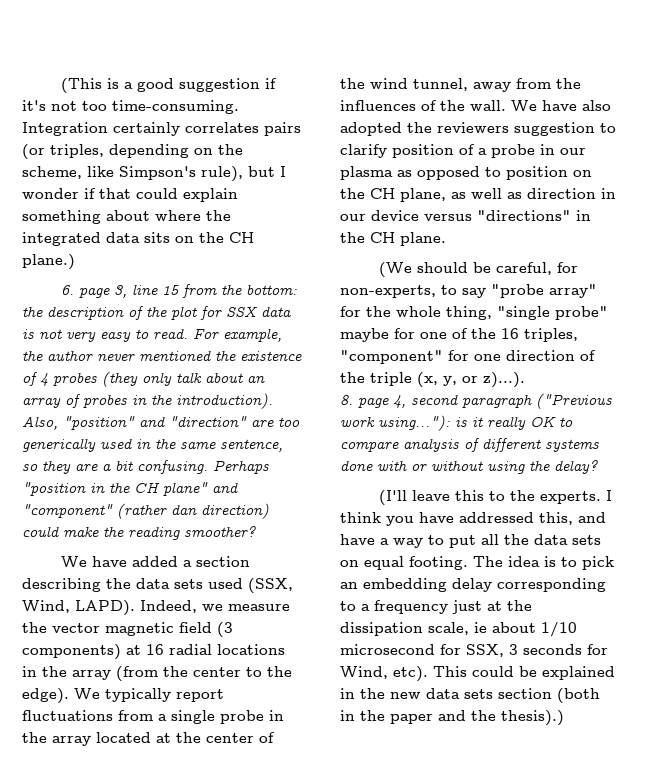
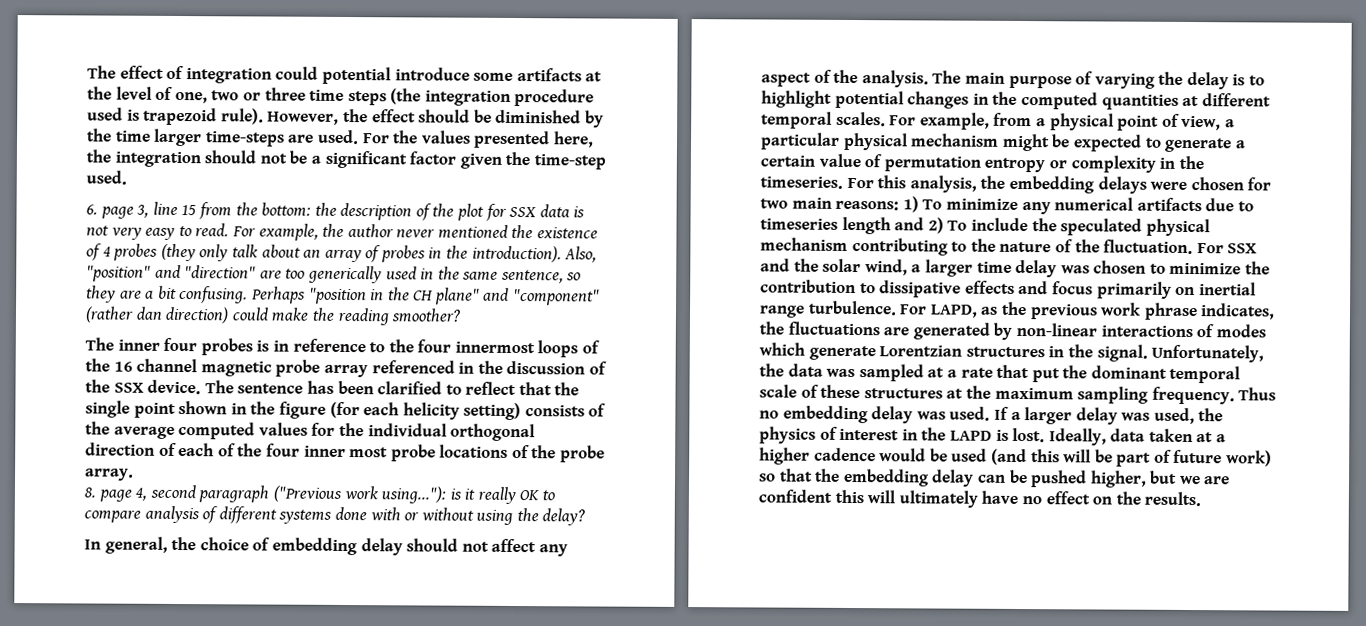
[60,78,277,93] [22,100,239,114] [22,122,301,136] [22,144,243,159] [22,166,286,182] [22,188,238,202] [22,210,231,224] [22,232,254,246] [22,254,75,270] (This is a good suggestion if it's not too time-consuming. Integration certainly correlates pairs (or triples, depending on the scheme, like Simpson's rule), but I wonder if that could explain something about where the integrated data sits on the CH plane.) -> [87,65,603,85] [87,86,595,107] [87,107,604,128] [87,128,594,149] [86,149,606,170] [86,170,127,185] The effect of integration could potential introduce some artifacts at the level of one, two or three time steps (the integration procedure used is trapezoid rule). However, the effect should be diminished by the time larger time-steps are used. For the values presented here, the integration should not be a significant factor given the time-step used.
[60,556,250,568] [22,578,293,593] [22,600,290,616] [22,622,233,637] [22,644,285,660] [22,666,292,681] [22,688,224,704] [22,710,284,724] [22,732,275,746] [340,78,581,92] [340,100,611,112] [340,122,616,136] [340,144,586,158] [340,166,592,180] [340,188,616,202] [340,210,591,221] [340,232,446,246] [378,262,578,277] [340,284,597,298] [340,306,608,320] [340,328,578,342] [340,350,596,364] [340,372,525,388] We have added a section describing the data sets used (SSX, Wind, LAPD). Indeed, we measure the vector magnetic field (3 components) at 16 radial locations in the array (from the center to the edge). We typically report fluctuations from a single probe in the array located at the center of the wind tunnel, away from the influences of the wall. We have also adopted the reviewers suggestion to clarify position of a probe in our plasma as opposed to position on the CH plane, as well as direction in our device versus "directions" in the CH plane. // (We should be careful, for non-experts, to say "probe array" for the whole thing, "single probe" maybe for one of the 16 triples, "component" for one direction of the triple (x, y, or z)...). -> [85,337,601,358] [85,358,607,378] [85,379,580,396] [85,400,607,421] [85,421,536,442] [85,442,606,463] [84,468,134,481] The inner four probes is in reference to the four innermost loops of the 16 channel magnetic probe array referenced in the discussion of the SSX device. The sentence has been clarified to reflect that the single point shown in the figure (for each helicity setting) consists of the average computed values for the individual orthogonal direction of each of the four inner most probe locations of the probe array.
[378,490,612,505] [340,512,606,526] [340,534,601,548] [340,556,614,570] [340,578,606,592] [340,600,532,614] [340,622,577,637] [340,644,608,657] [340,666,615,682] [340,688,600,703] [340,710,564,726] (I'll leave this to the experts. I think you have addressed this, and have a way to put all the data sets on equal footing. The idea is to pick an embedding delay corresponding to a frequency just at the dissipation scale, ie about 1/10 microsecond for SSX, 3 seconds for Wind, etc). This could be explained in the new data sets section (both in the paper and the thesis).) -> [84,536,568,557] [761,69,1266,90] [761,90,1271,110] [761,111,1235,131] [760,132,1246,153] [760,153,1204,173] [760,175,1272,194] [760,196,1254,215] [760,216,1210,237] [760,237,1258,256] [760,258,1271,278] [760,279,1256,299] [759,300,1276,321] [759,321,1266,340] [759,342,1265,363] [759,363,1241,384] [759,384,1277,405] [759,405,1224,425] [759,426,1227,446] [759,447,1273,467] [759,468,1231,488] [758,489,1202,508] In general, the choice of embedding delay should not affect any aspect of the analysis. The main purpose of varying the delay is to highlight potential changes in the computed quantities at different temporal scales. For example, from a physical point of view, a particular physical mechanism might be expected to generate a certain value of permutation entropy or complexity in the timeseries. For this analysis, the embedding delays were chosen for two main reasons: 1) To minimize any numerical artifacts due to timeseries length and 2) To include the speculated physical mechanism contributing to the nature of the fluctuation. For SSX and the solar wind, a larger time delay was chosen to minimize the contribution to dissipative effects and focus primarily on inertial range turbulence. For LAPD, as the previous work phrase indicates, the fluctuations are generated by non-linear interactions of modes which generate Lorentzian structures in the signal. Unfortunately, the data was sampled at a rate that put the dominant temporal scale of these structures at the maximum sampling frequency. Thus no embedding delay was used. If a larger delay was used, the physics of interest in the LAPD is lost. Ideally, data taken at a higher cadence would be used (and this will be part of future work) so that the embedding delay can be pushed higher, but we are confident this will ultimately have no effect on the results.

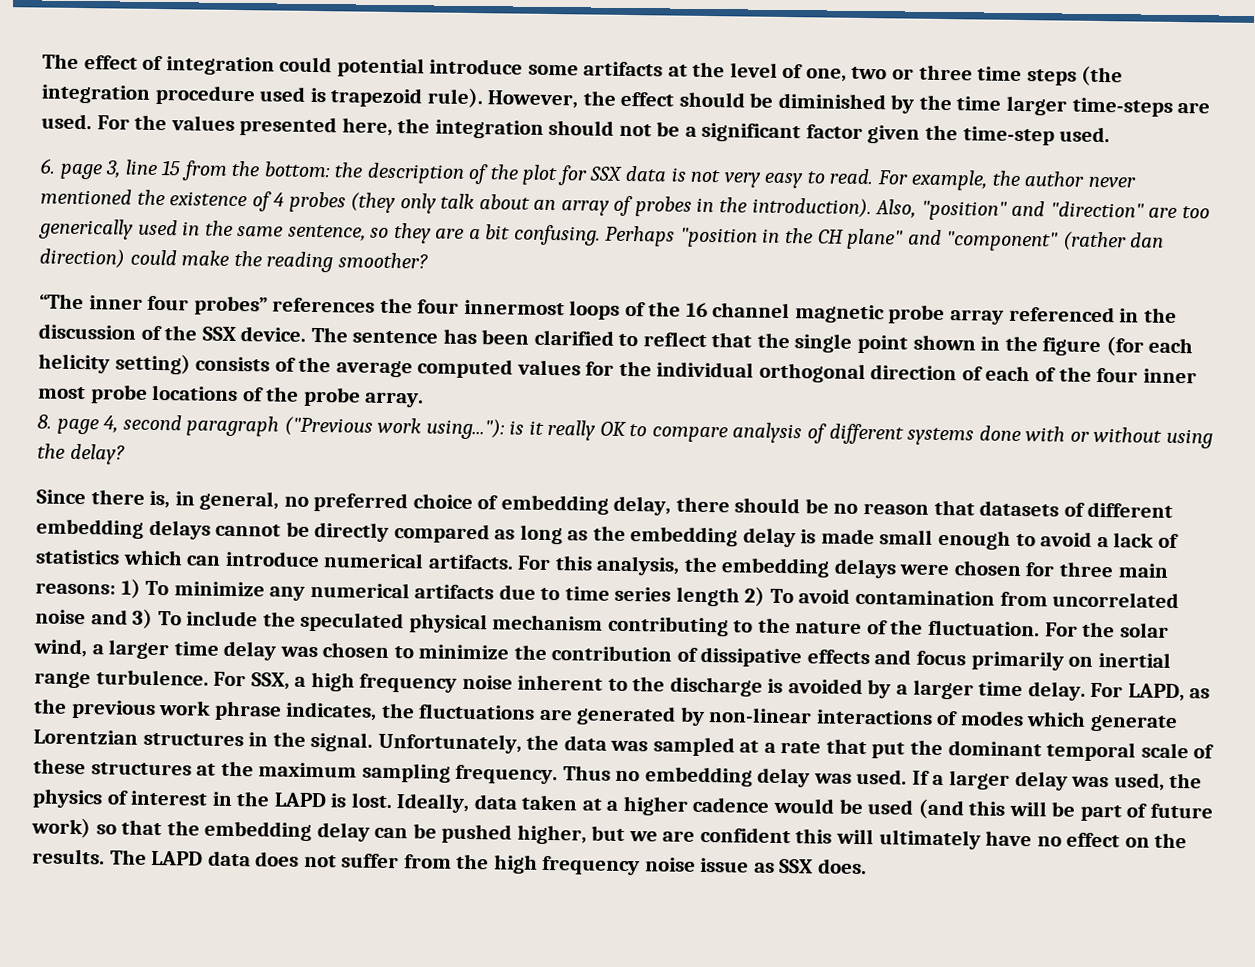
[85,337,114,351] The -> [39,293,84,310] “The
[200,338,386,356] probes is in reference to -> [193,295,376,316] probes” references
[84,536,568,557] [761,69,1266,90] [761,90,1271,110] [761,111,1235,131] [760,132,1246,153] [760,153,1204,173] [760,176,843,189] In general, the choice of embedding delay should not affect any aspect of the analysis. The main purpose of varying the delay is to highlight potential changes in the computed quantities at different temporal scales. For example, from a physical point of view, a particular physical mechanism might be expected to generate a certain value of permutation entropy or complexity in the timeseries. -> [36,489,1174,518] [36,518,1179,550] [35,549,514,570] Since there is, in general, no preferred choice of embedding delay, there should be no reason that datasets of different embedding delays cannot be directly compared as long as the embedding delay is made small enough to avoid a lack of statistics which can introduce numerical artifacts.
[760,198,788,209] two -> [1059,561,1115,578] three
[760,216,944,235] timeseries length and 2) -> [564,586,1180,609] [35,608,154,629] time series length 2) To avoid contamination from uncorrelated noise and 3)
[1227,243,1258,254] [760,258,790,272] SSX and -> (1078, 629) none
[859,283,876,294] to -> [676,647,698,662] of
(928, 309) none -> [250,671,1124,701] SSX, a high frequency noise inherent to the discharge is avoided by a larger time delay. For
(1202, 499) none -> [109,849,868,876] The LAPD data does not suffer from the high frequency noise issue as SSX does.

